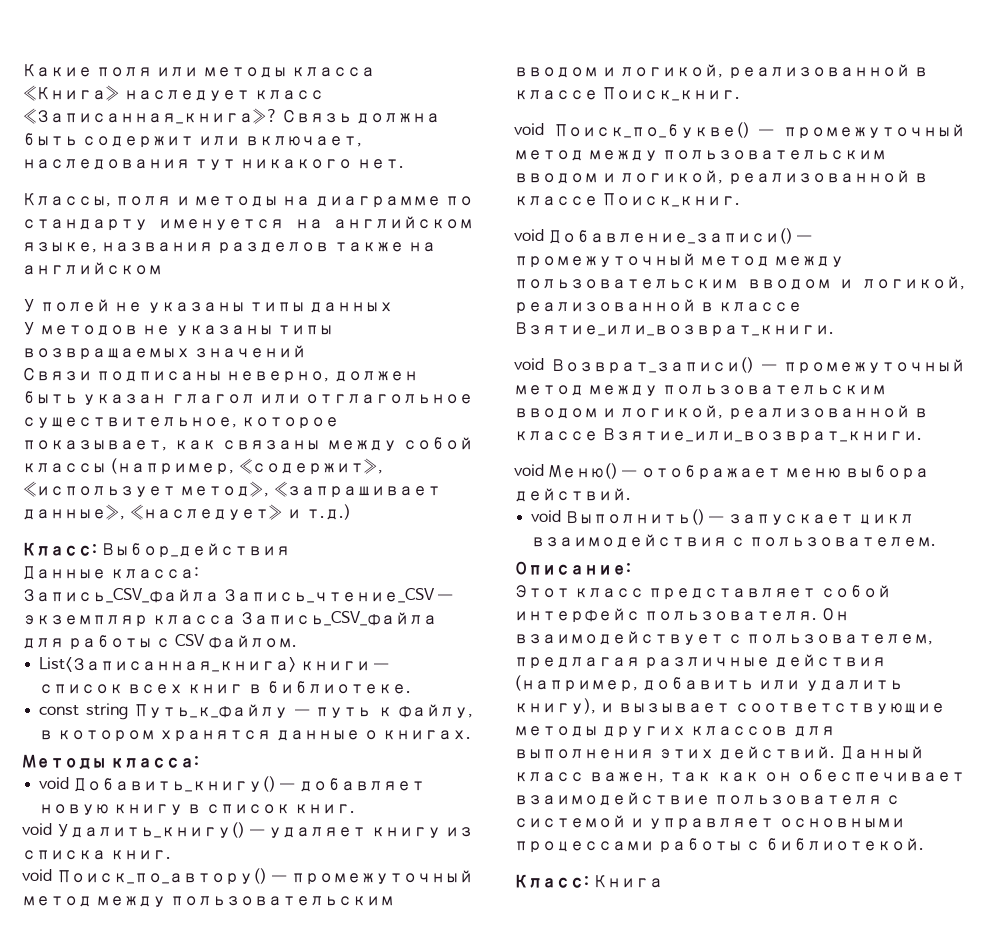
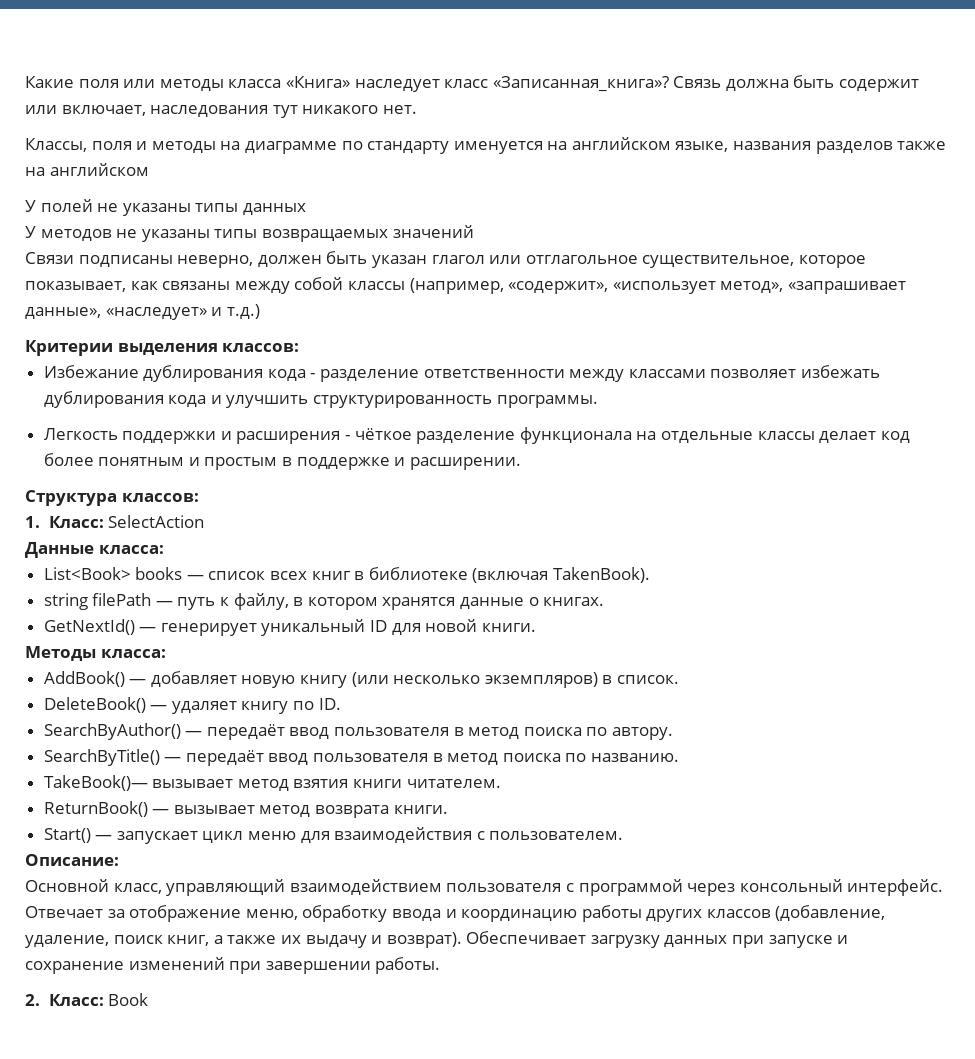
[22,542,291,558] [22,566,200,580] [22,588,454,603] [22,611,438,627] [22,634,297,650] [39,657,371,672] Класс: Выбор_действия // Данные класса: // Запись_CSV_файла Запись_чтение_CSV — экземпляр класса Запись_CSV_файла для работы с CSV файлом. // List<Записанная_книга> книги -> [25,340,300,356] [43,365,881,382] [43,391,598,408] [43,427,910,444] [43,453,521,470] [25,490,199,506] [25,515,205,528] [25,542,164,558] [43,567,183,580] Критерии выделения классов: // Избежание дублирования кода - разделение ответственности между классами позволяет избежать дублирования кода и улучшить структурированность программы. // Легкость поддержки и расширения - чёткое разделение функционала на отдельные классы делает код более понятным и простым в поддержке и расширении. // Структура классов: // 1. Класс: SelectAction // Данные класса: // List<Book> books
[265,681,411,694] [39,703,289,720] библиотеке. // const string Путь_к_файлу -> [368,567,651,583] [43,593,152,610] библиотеке (включая TakenBook). // string filePath
(471, 735) none -> [43,619,536,636] // GetNextId() — генерирует уникальный ID для новой книги.
[39,776,277,792] void Добавить_книгу() -> [43,671,125,687] AddBook()
[187,804,355,814] [22,822,473,838] [22,850,172,860] [22,868,473,885] [22,896,395,907] [514,64,928,79] [514,87,741,101] [514,122,965,139] [514,150,887,161] [514,170,928,185] [514,193,741,207] [514,228,813,244] [514,253,845,268] [514,276,965,290] [514,299,803,314] [514,322,834,337] [514,357,965,374] [514,385,887,396] [514,405,928,420] [514,428,923,443] [514,463,929,480] [514,488,631,502] [531,509,706,525] в список книг. // void Удалить_книгу() — удаляет книгу из списка книг. // void Поиск_по_автору() — промежуточный метод между пользовательским вводом и логикой, реализованной в классе Поиск_книг. // void Поиск_по_букве() — промежуточный метод между пользовательским вводом и логикой, реализованной в классе Поиск_книг. // void Добавление_записи() — промежуточный метод между пользовательским вводом и логикой, реализованной в классе Взятие_или_возврат_книги. // void Возврат_записи() — промежуточный метод между пользовательским вводом и логикой, реализованной в классе Взятие_или_возврат_книги. // void Меню() — отображает меню выбора действий. // void Выполнить() -> [351,672,680,688] [43,697,341,714] [43,723,674,740] [43,749,680,766] [43,775,501,791] [43,801,448,818] [43,828,91,843] (или несколько экземпляров) в список. // DeleteBook() — удаляет книгу по ID. // SearchByAuthor() — передаёт ввод пользователя в метод поиска по автору. // SearchByTitle() — передаёт ввод пользователя в метод поиска по названию. // TakeBook()— вызывает метод взятия книги читателем. // ReturnBook() — вызывает метод возврата книги. // Start()
(914, 519) none -> [248,831,330,843] меню для
[514,585,891,600] [514,608,850,623] [514,631,934,645] [514,654,887,669] [514,675,903,692] [514,698,945,714] [514,726,835,738] [514,746,924,760] [514,769,965,783] [514,792,901,806] [514,815,905,830] [514,838,924,853] [514,874,664,888] Этот класс представляет собой интерфейс пользователя. Он взаимодействует с пользователем, предлагая различные действия (например, добавить или удалить книгу), и вызывает соответствующие методы других классов для выполнения этих действий. Данный класс важен, так как он обеспечивает взаимодействие пользователя с системой и управляет основными процессами работы с библиотекой. // Класс: Книга -> [25,879,944,896] [25,905,886,922] [25,931,849,948] [25,957,441,974] [25,993,149,1006] Основной класс, управляющий взаимодействием пользователя с программой через консольный интерфейс. Отвечает за отображение меню, обработку ввода и координацию работы других классов (добавление, удаление, поиск книг, а также их выдачу и возврат). Обеспечивает загрузку данных при запуске и сохранение изменений при завершении работы. // 2. Класс: Book

